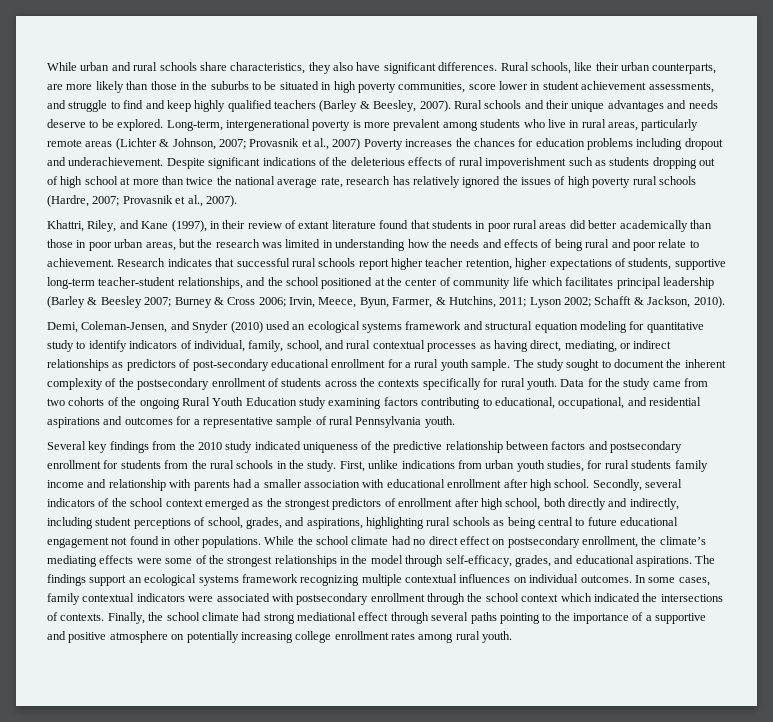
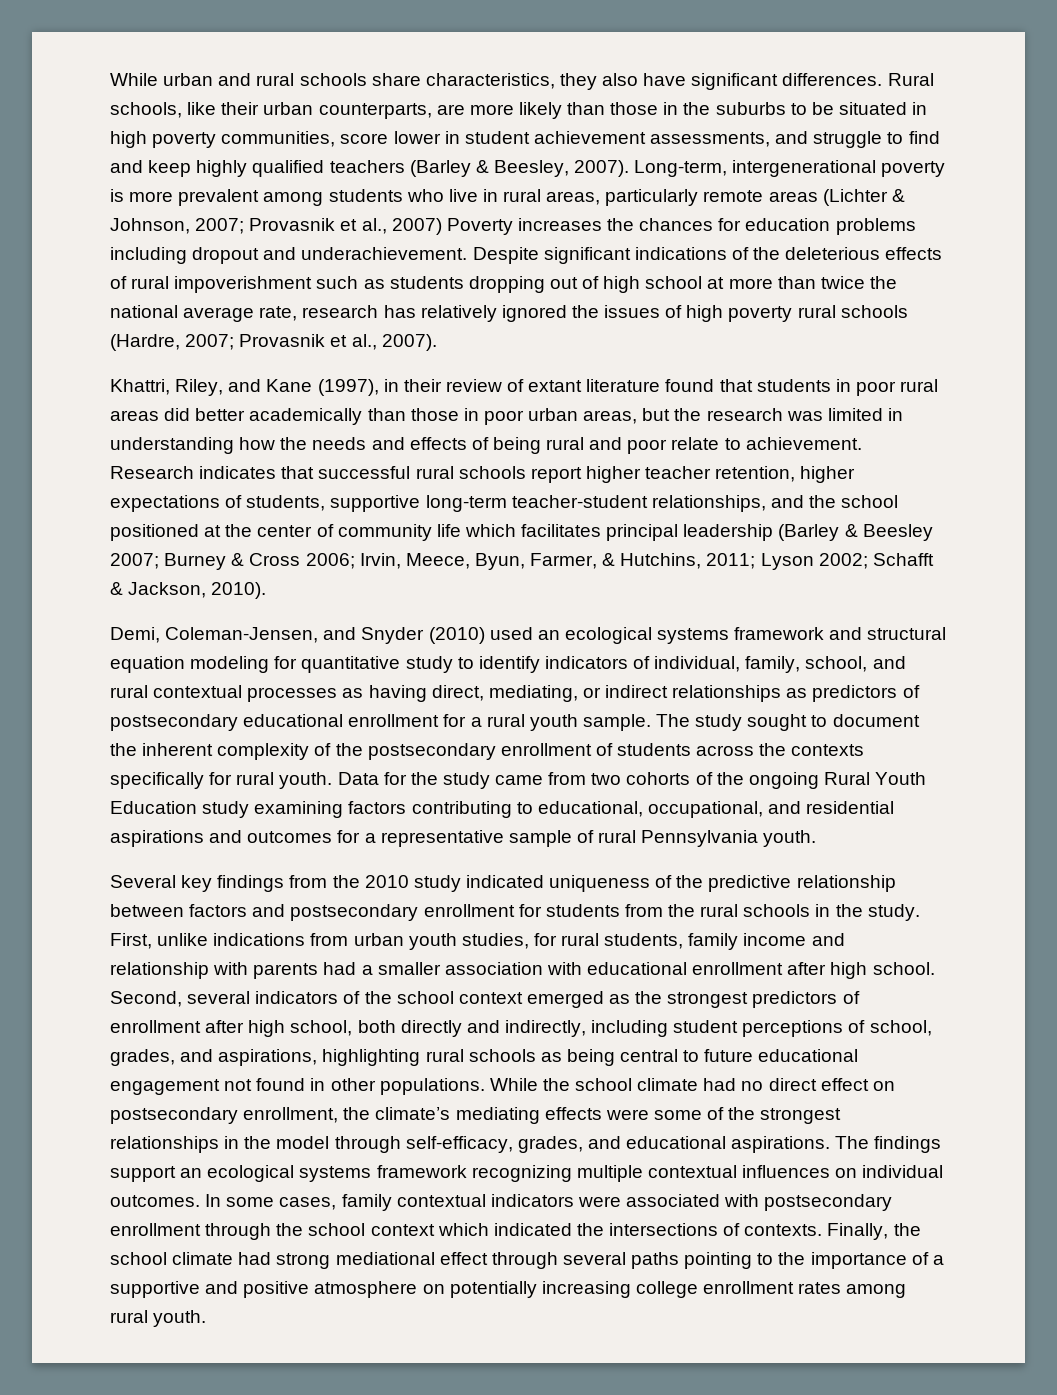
[453,100,718,112] [47,119,164,131] Rural schools and their unique advantages and needs deserve to be explored. -> (630, 168) none
[192,359,269,371] post-secondary -> [110,714,238,731] postsecondary
[631,460,672,469] students -> [604,933,684,949] students,
[592,479,642,491] Secondly, -> [110,991,182,1007] Second,

